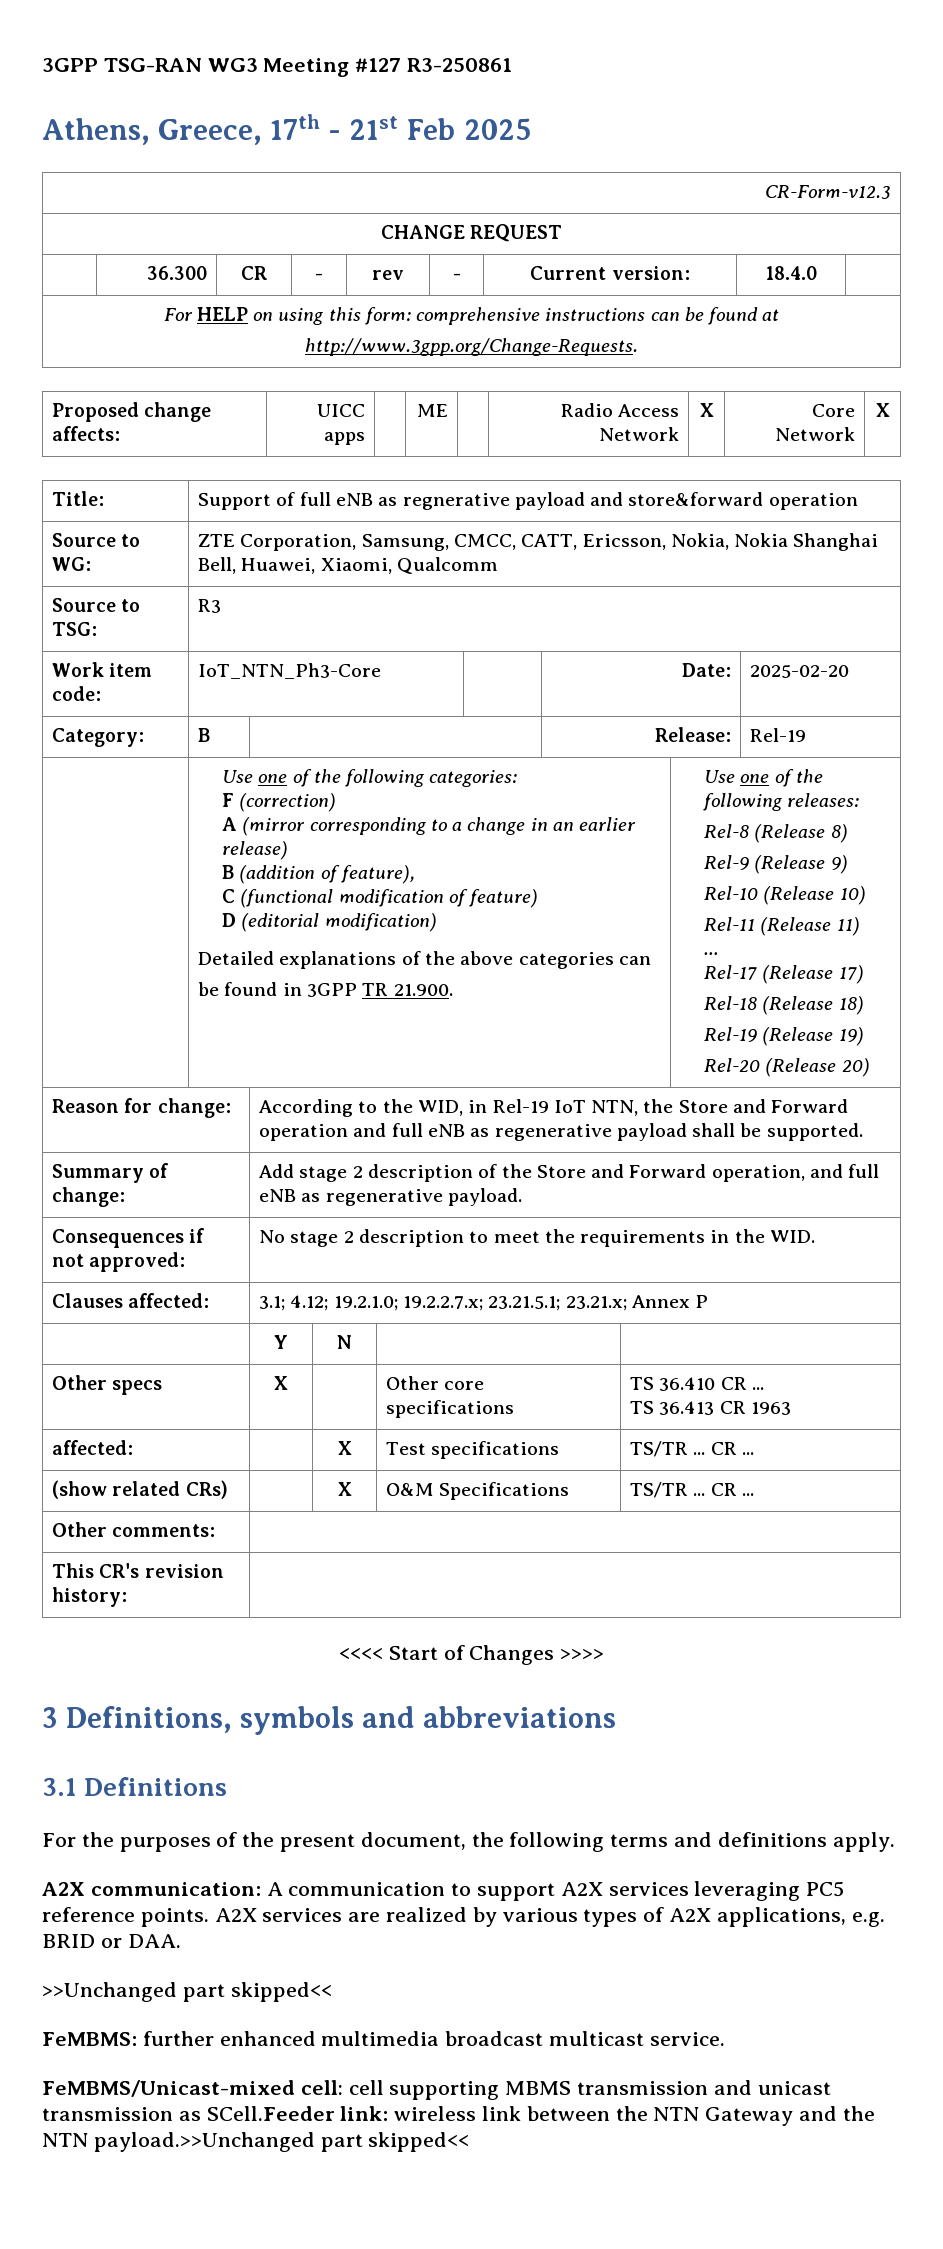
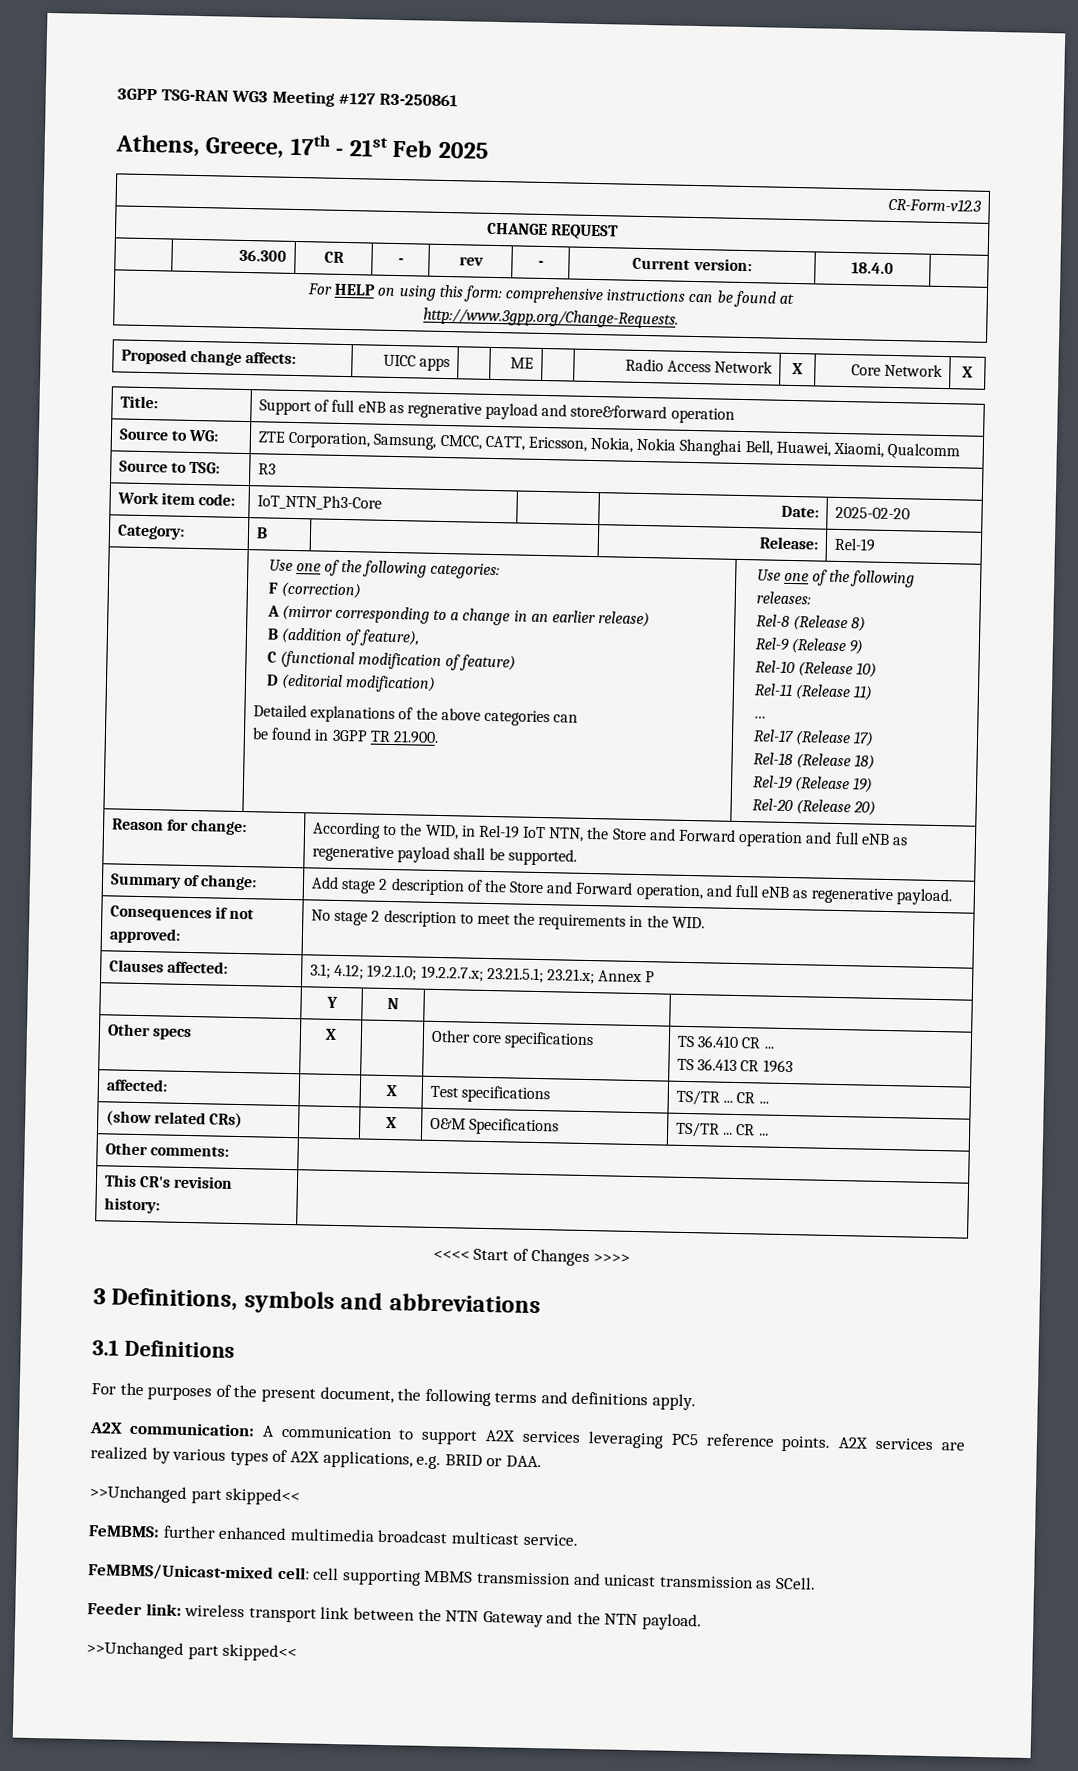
[206,2106,335,2121] SCell.Feeder -> [774,1576,816,1590] [87,1602,142,1616] SCell. // Feeder
(477, 2113) none -> [248,1607,317,1623] transport
[93,2132,315,2152] payload.>>Unchanged -> [642,1613,703,1631] [86,1641,184,1660] payload. // >>Unchanged

